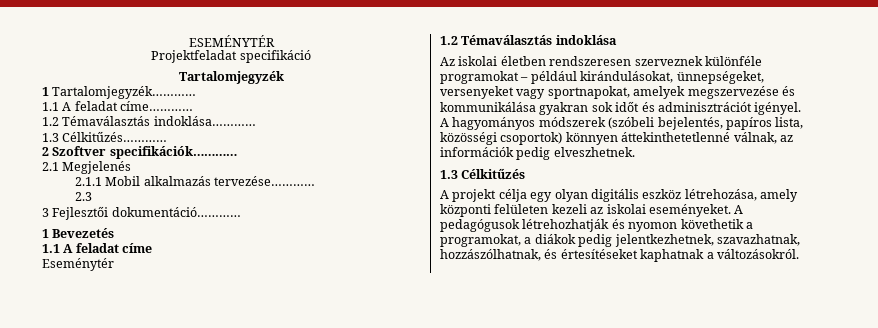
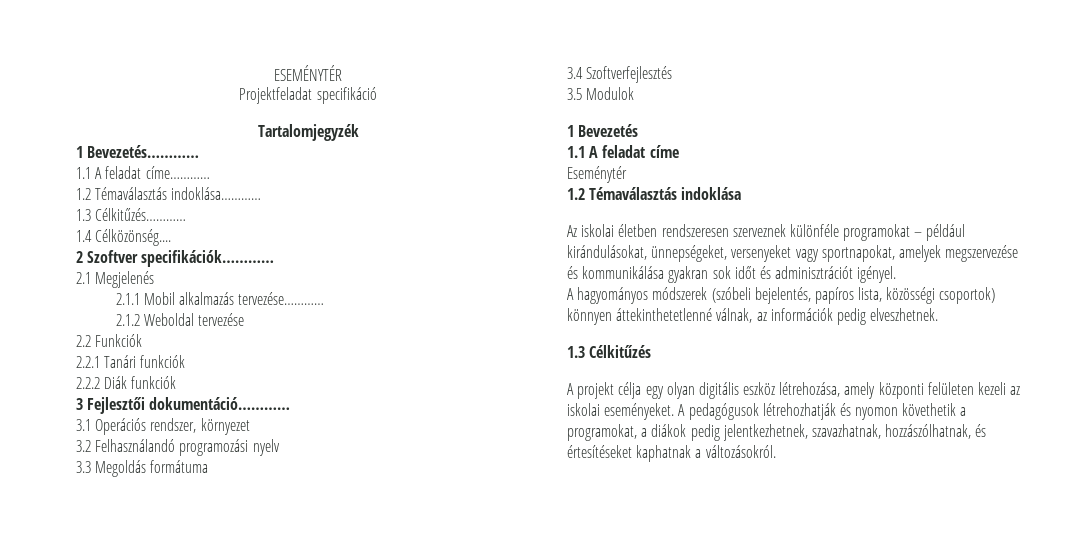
[52,86,197,99] Tartalomjegyzék………… -> [87,145,200,158] Bevezetés…………
(168, 136) none -> [76,229,172,246] // 1.4 Célközönség....
[74,192,92,201] [42,206,241,220] 2.3 // 3 Fejlesztői dokumentáció………… -> [115,313,244,326] [76,334,143,347] [76,355,186,368] [76,376,177,389] [76,397,291,414] [76,418,250,435] [76,439,280,456] [76,460,209,477] [567,66,673,83] [567,87,635,100] 2.1.2 Weboldal tervezése // 2.2 Funkciók // 2.2.1 Tanári funkciók // 2.2.2 Diák funkciók // 3 Fejlesztői dokumentáció………… // 3.1 Operációs rendszer, környezet // 3.2 Felhasználandó programozási nyelv // 3.3 Megoldás formátuma // 3.4 Szoftverfejlesztés // 3.5 Modulok

